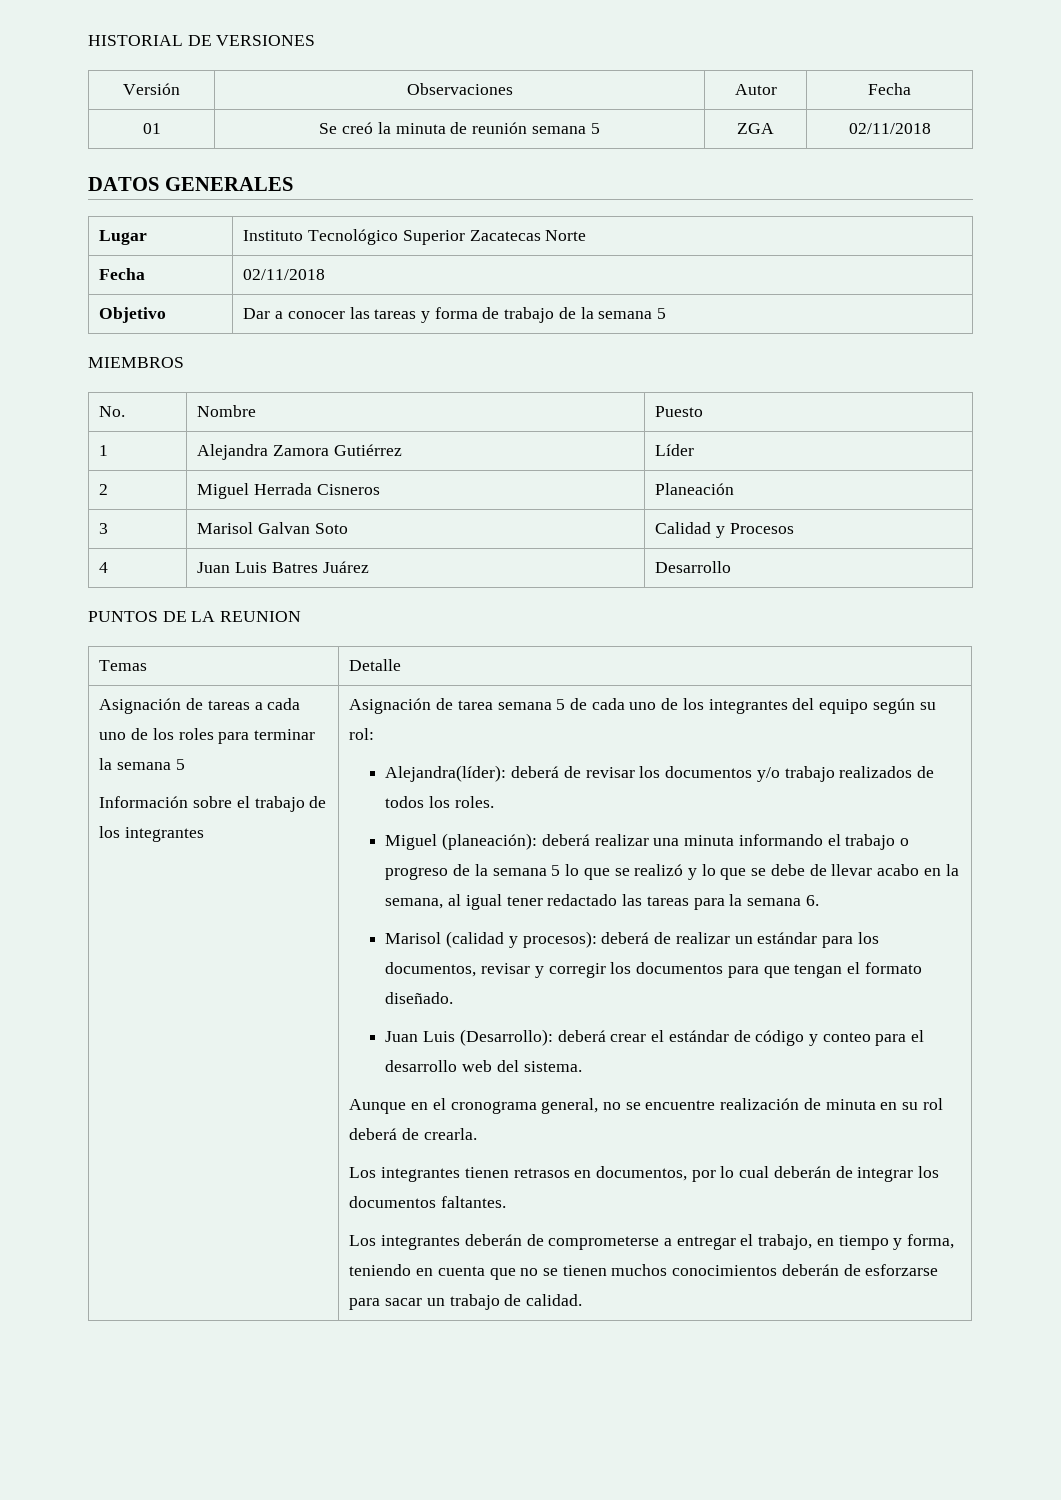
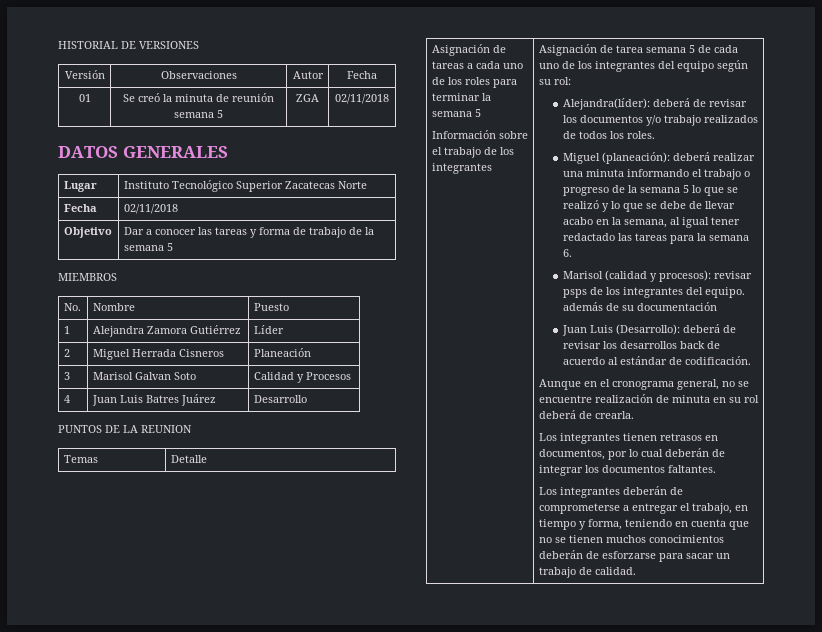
[601,932,879,948] [385,962,922,978] [385,992,454,1004] [385,1029,925,1046] [385,1060,582,1072] deberá de realizar un estándar para los documentos, revisar y corregir los documentos para que tengan el formato diseñado. // Juan Luis (Desarrollo): deberá crear el estándar de código y conteo para el desarrollo web del sistema. -> [714,271,753,279] [563,287,746,298] [563,302,718,311] [562,324,737,336] [563,341,721,349] [563,356,752,365] revisar psps de los integrantes del equipo. además de su documentación // Juan Luis (Desarrollo): deberá de revisar los desarrollos back de acuerdo al estándar de codificación.

